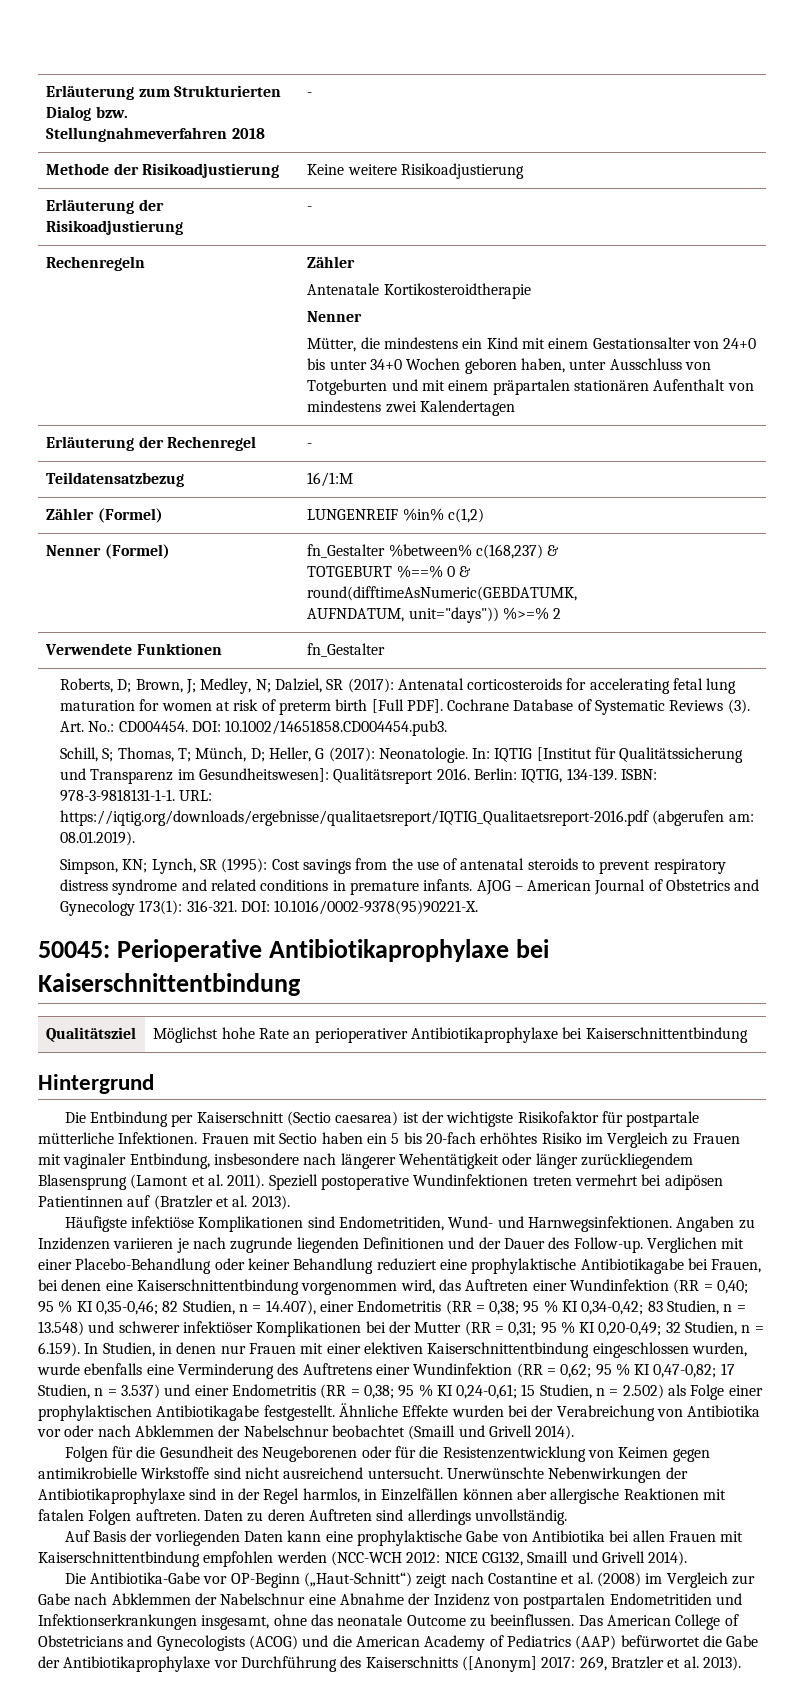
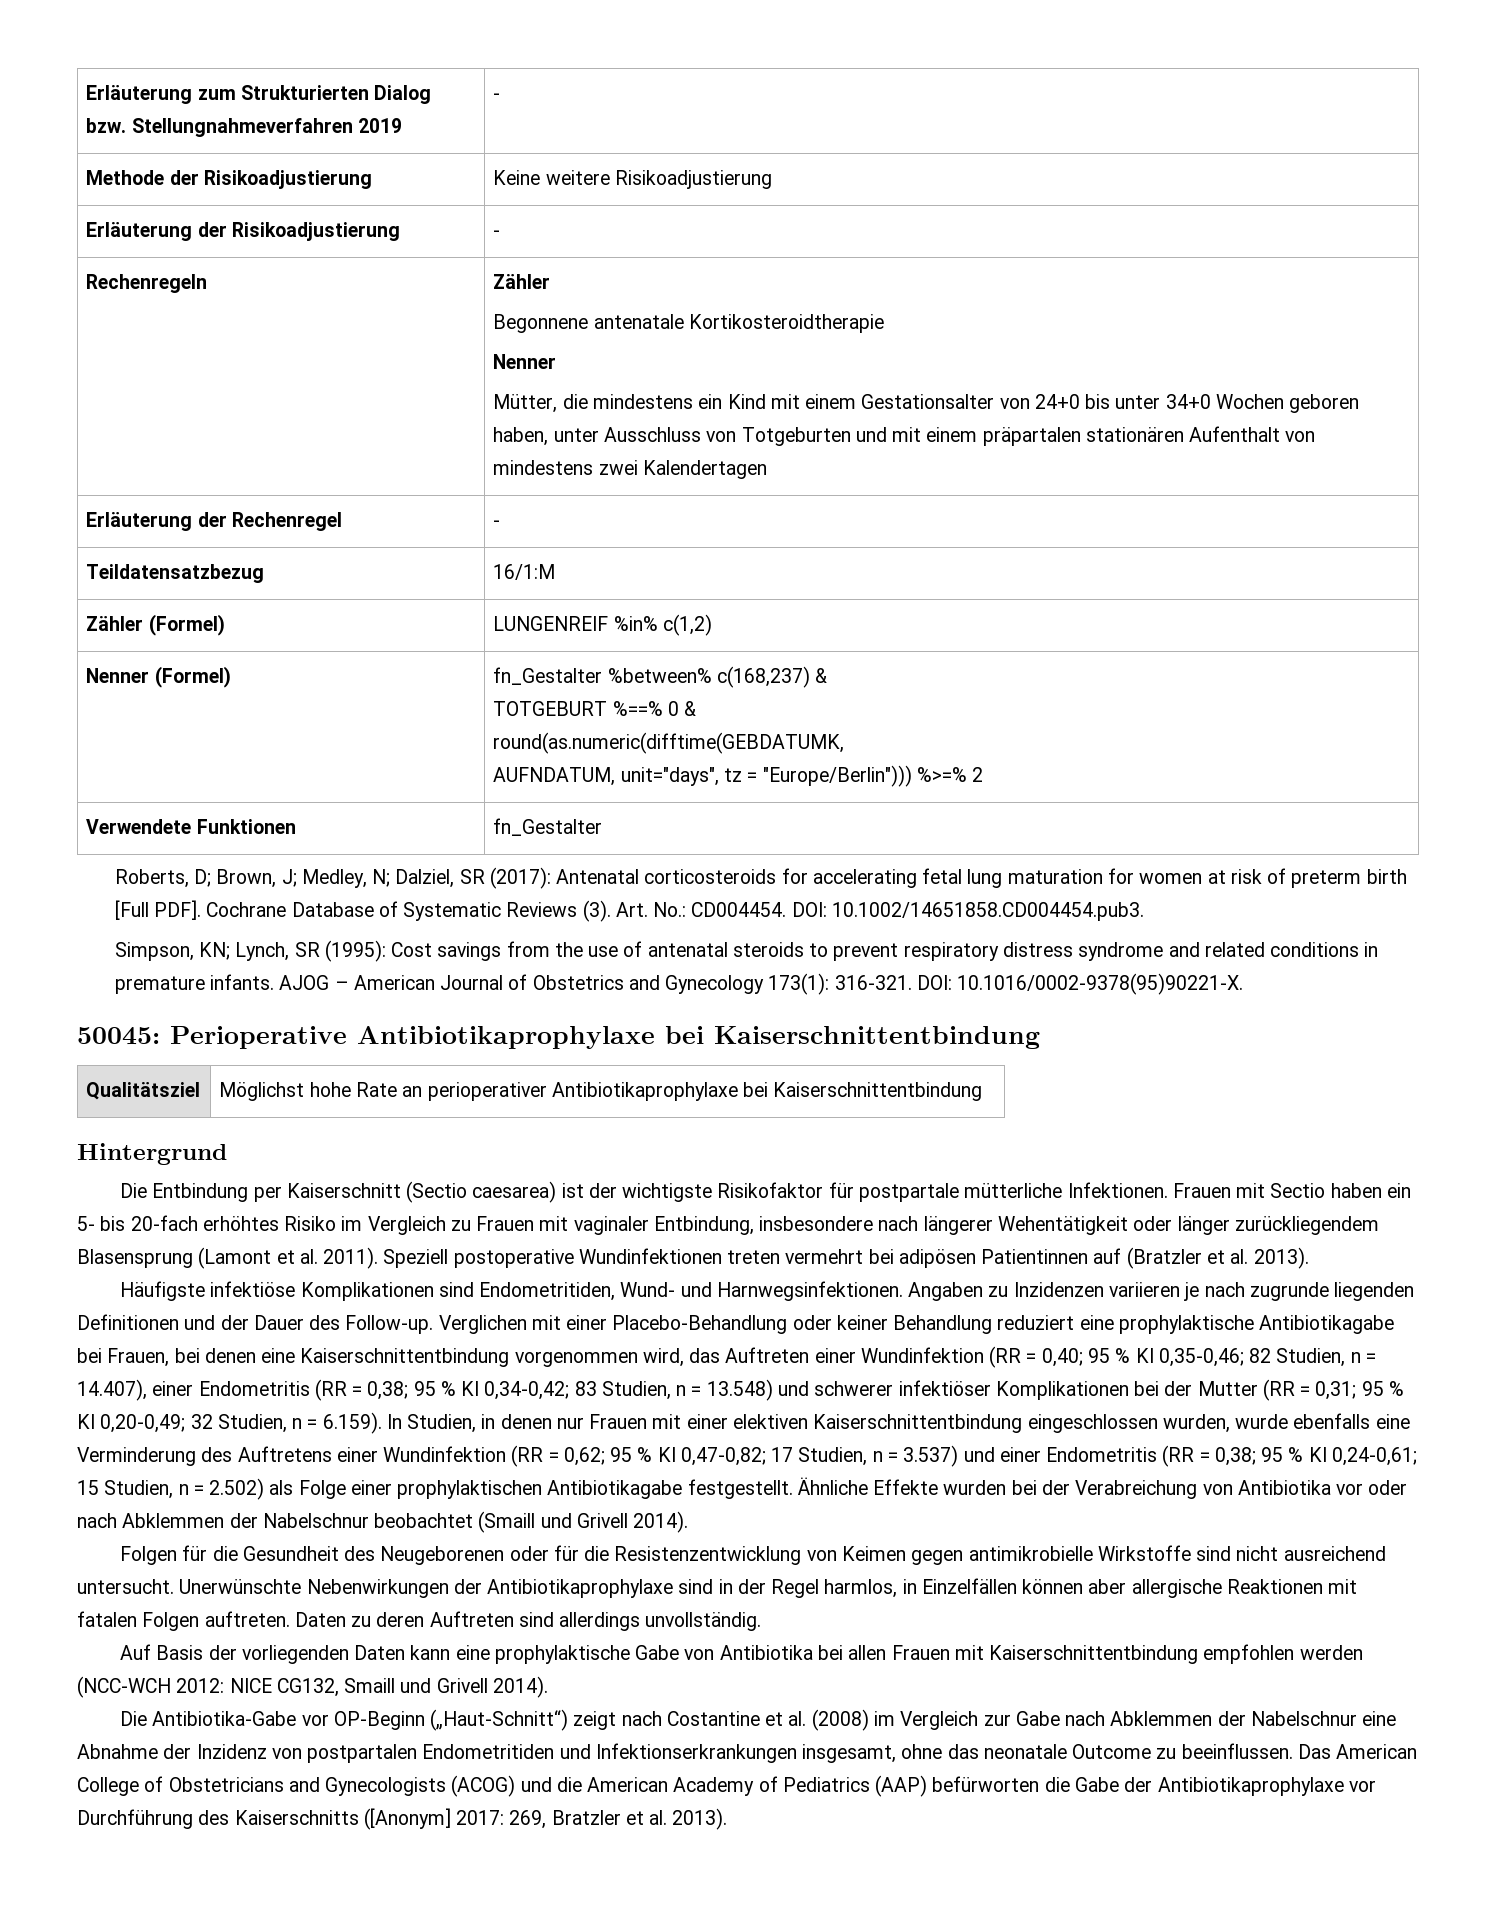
[231,128,265,139] 2018 -> [357,118,402,133] 2019
[307,283,380,295] Antenatale -> [493,314,684,333] Begonnene antenatale
[307,586,578,601] round(difftimeAsNumeric(GEBDATUMK, -> [493,732,845,754] round(as.numeric(difftime(GEBDATUMK,
[408,607,499,623] unit="days")) -> [620,765,912,787] unit="days", tz = "Europe/Berlin")))
[59,747,744,763] [59,768,657,784] [59,789,213,802] [59,810,754,826] [59,831,135,846] // Schill, S; Thomas, T; Münch, D; Heller, G (2017): Neonatologie. In: IQTIG [Institut für Qualitätssicherung und Transparenz im Gesundheitswesen]: Qualitätsreport 2016. Berlin: IQTIG, 134-139. ISBN: 978-3-9818131-1-1. URL: https://iqtig.org/downloads/ergebnisse/qualitaetsreport/IQTIG_Qualitaetsreport-2016.pdf (abgerufen am: 08.01.2019). -> (1144, 911) none
[391,1133,400,1144] 5 -> [77,1216,95,1231] 5-
[620,1635,700,1647] befürwortet -> [932,1776,1040,1792] befürworten

